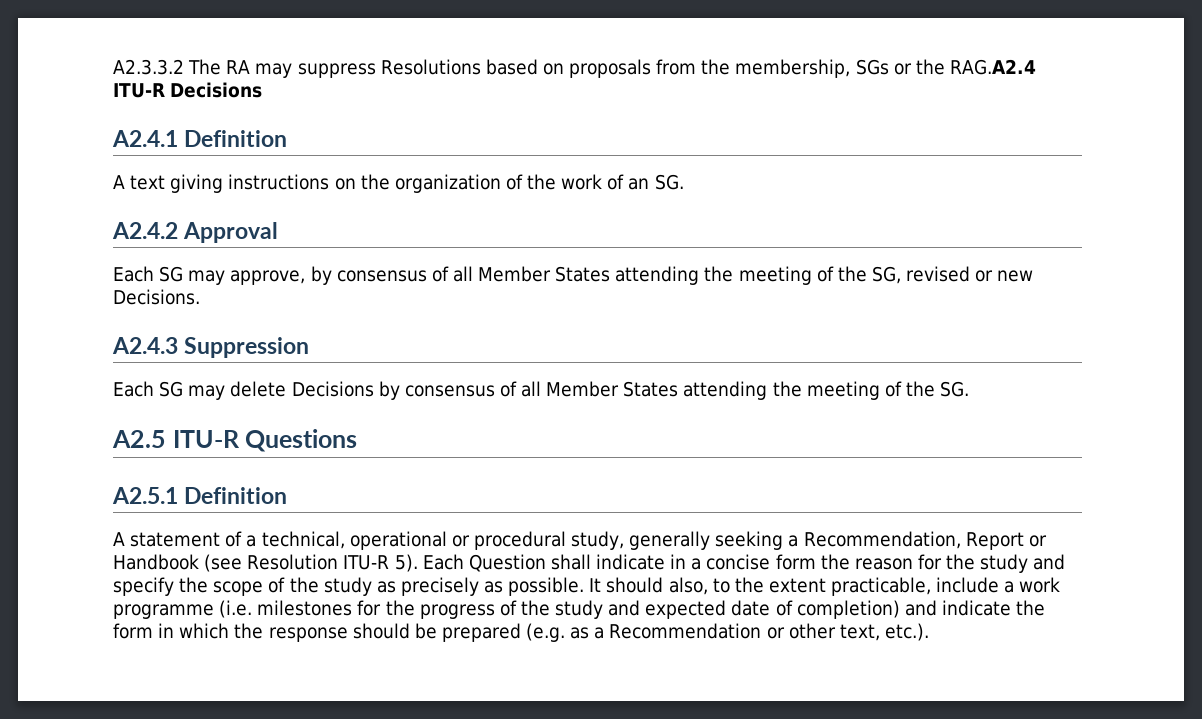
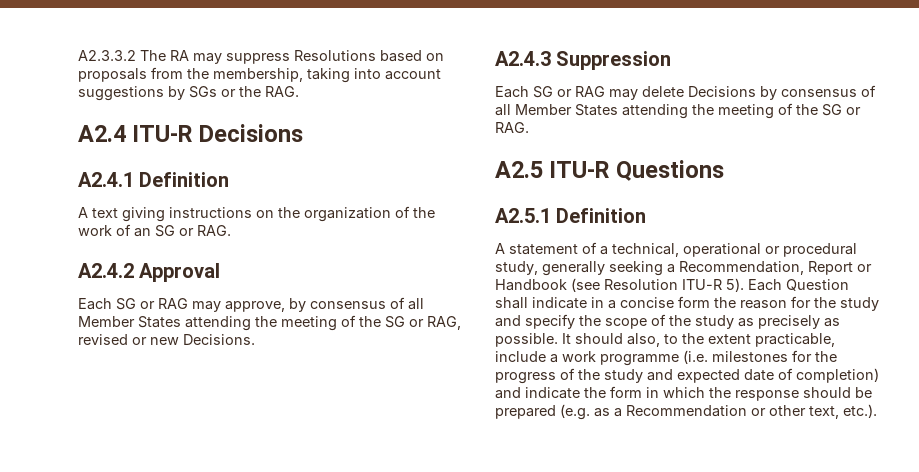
(851, 68) none -> [307,68,441,83] [78,86,185,101] taking into account suggestions by
[949,59,1036,75] RAG.A2.4 -> [265,86,299,97] [78,125,126,142] RAG. // A2.4
[654,174,684,190] SG. -> [155,225,231,237] SG or RAG.
(184, 274) none -> [140,298,188,309] or RAG
[871,266,901,284] SG, -> [385,316,461,330] SG or RAG,
(184, 389) none -> [557,86,605,97] or RAG
[940,381,970,397] SG. -> [822,104,861,116] [495,122,529,133] SG or RAG.

